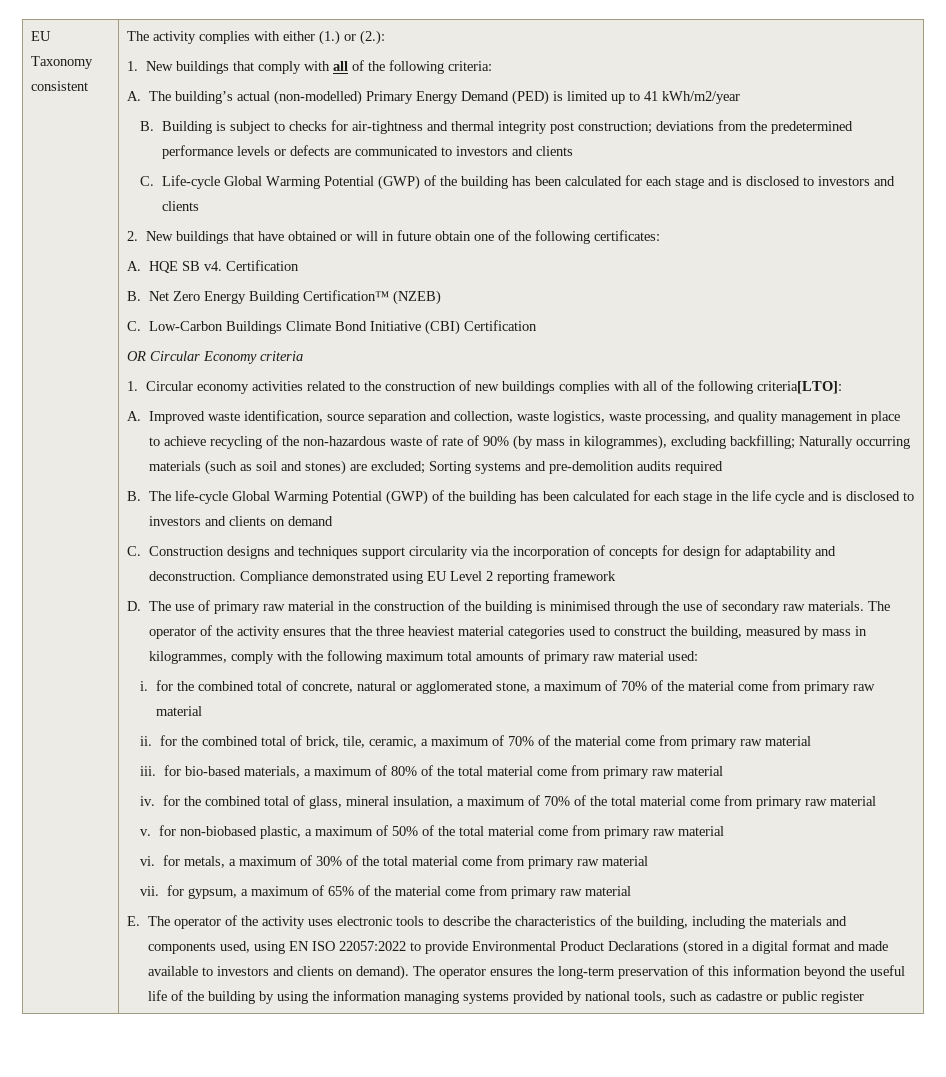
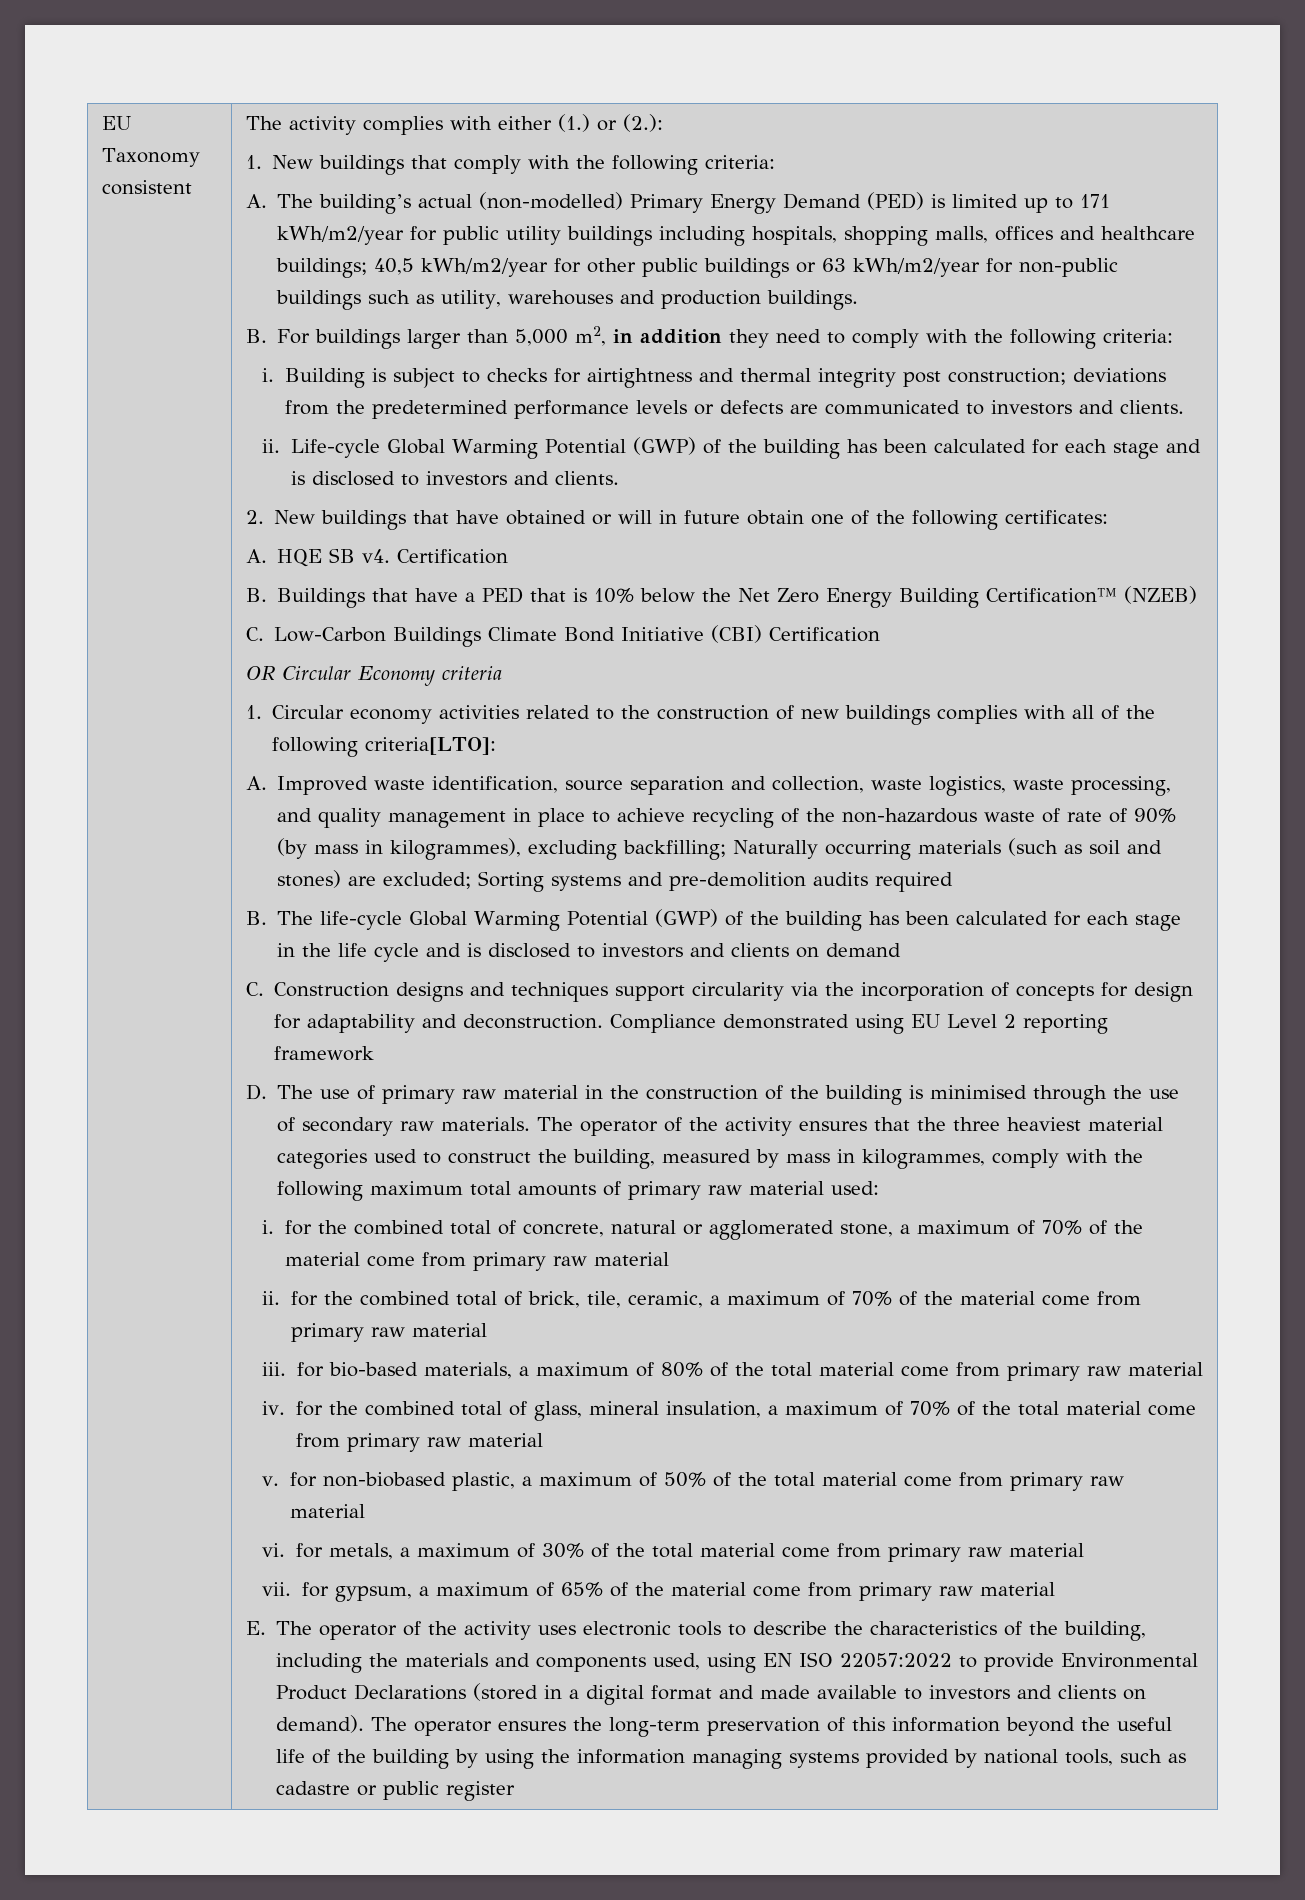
[332,60,364,71] all of -> (570, 162) none
[643,91,740,104] [140,121,155,131] 41 kWh/m2/year // B. -> [1079,194,1110,208] [276,226,1195,246] [275,258,1118,278] [275,290,858,310] [245,326,1173,349] [262,368,275,382] 171 kWh/m2/year for public utility buildings including hospitals, shopping malls, offices and healthcare buildings; 40,5 kWh/m2/year for other public buildings or 63 kWh/m2/year for non-public buildings such as utility, warehouses and production buildings. // B. For buildings larger than 5,000 m2, in addition they need to comply with the following criteria: // i.
[351,121,423,134] air-tightness -> [586,368,692,388] airtightness
[535,146,573,156] [140,176,155,186] clients // C. -> [1119,400,1184,414] [262,439,281,453] clients. // ii.
[161,201,199,211] clients -> [554,471,619,485] clients.
(142, 296) none -> [276,587,731,608] Buildings that have a PED that is 10% below the

